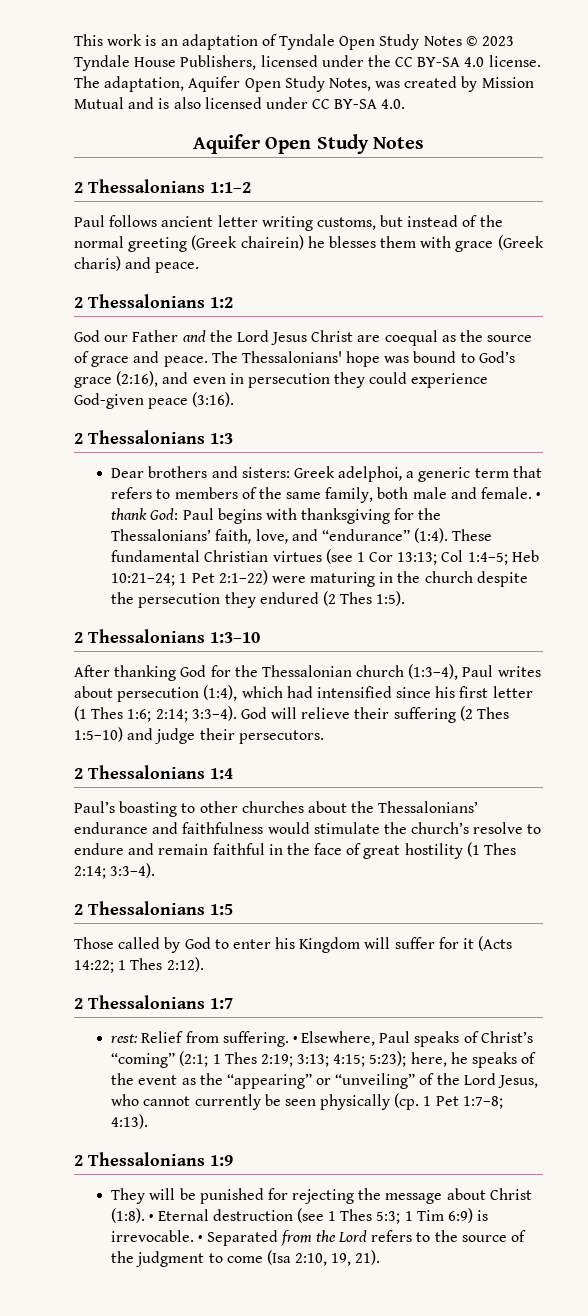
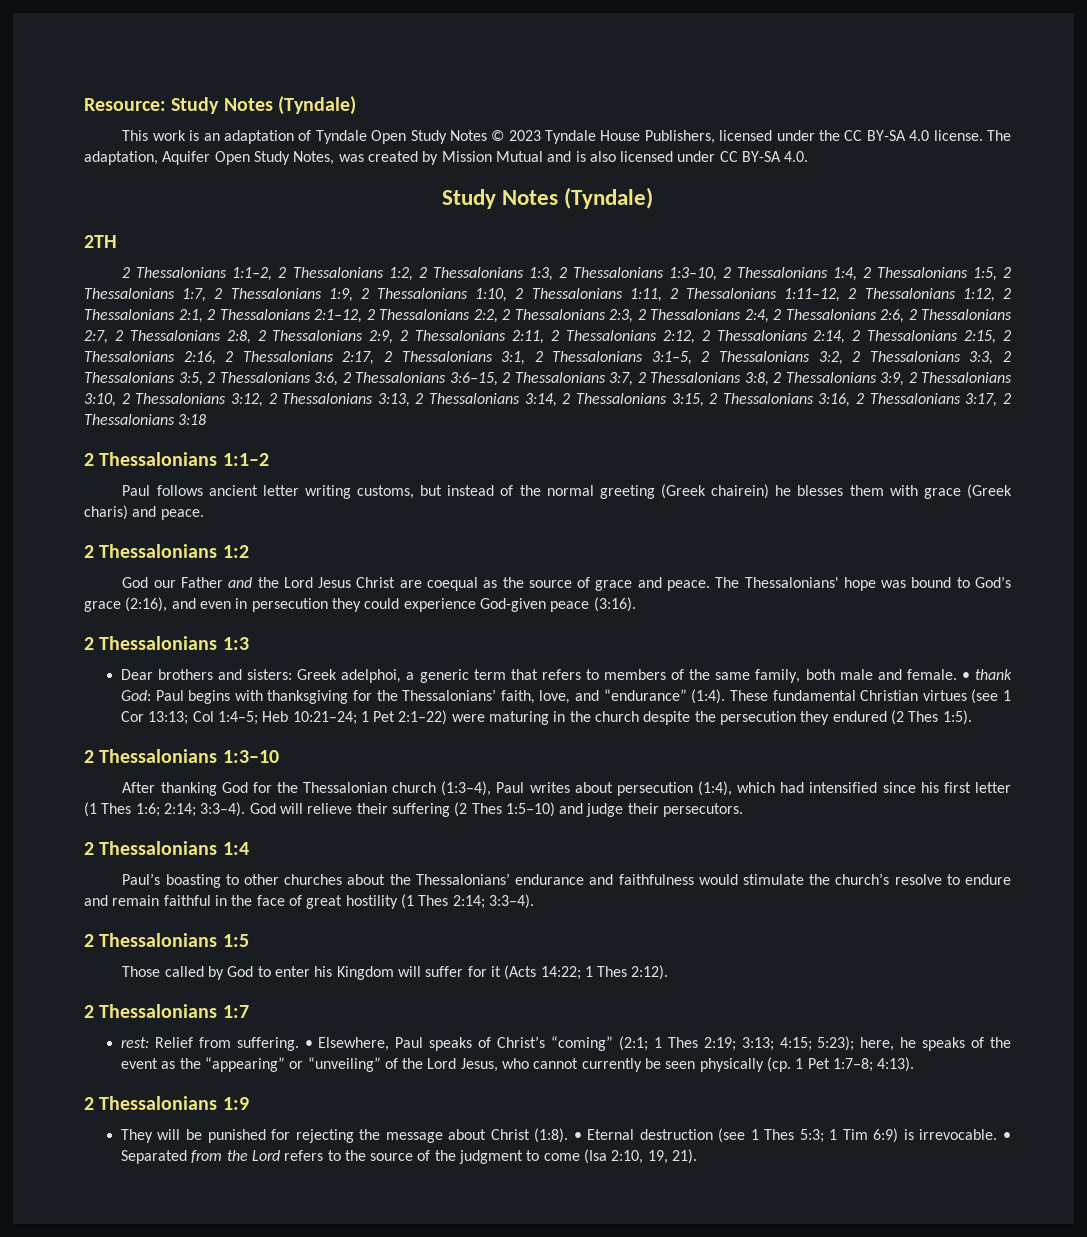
(74, 40) none -> [84,96,357,115] Resource: Study Notes (Tyndale) //
[193,134,424,154] Aquifer Open Study Notes -> [441,187,654,209] [84,235,117,248] [122,267,1011,281] [84,288,1011,302] [84,309,1012,323] [84,330,1012,344] [84,351,1012,365] [84,372,1012,386] [84,393,1012,407] [84,414,207,425] Study Notes (Tyndale) // 2TH // 2 Thessalonians 1:1–2, 2 Thessalonians 1:2, 2 Thessalonians 1:3, 2 Thessalonians 1:3–10, 2 Thessalonians 1:4, 2 Thessalonians 1:5, 2 Thessalonians 1:7, 2 Thessalonians 1:9, 2 Thessalonians 1:10, 2 Thessalonians 1:11, 2 Thessalonians 1:11–12, 2 Thessalonians 1:12, 2 Thessalonians 2:1, 2 Thessalonians 2:1–12, 2 Thessalonians 2:2, 2 Thessalonians 2:3, 2 Thessalonians 2:4, 2 Thessalonians 2:6, 2 Thessalonians 2:7, 2 Thessalonians 2:8, 2 Thessalonians 2:9, 2 Thessalonians 2:11, 2 Thessalonians 2:12, 2 Thessalonians 2:14, 2 Thessalonians 2:15, 2 Thessalonians 2:16, 2 Thessalonians 2:17, 2 Thessalonians 3:1, 2 Thessalonians 3:1–5, 2 Thessalonians 3:2, 2 Thessalonians 3:3, 2 Thessalonians 3:5, 2 Thessalonians 3:6, 2 Thessalonians 3:6–15, 2 Thessalonians 3:7, 2 Thessalonians 3:8, 2 Thessalonians 3:9, 2 Thessalonians 3:10, 2 Thessalonians 3:12, 2 Thessalonians 3:13, 2 Thessalonians 3:14, 2 Thessalonians 3:15, 2 Thessalonians 3:16, 2 Thessalonians 3:17, 2 Thessalonians 3:18

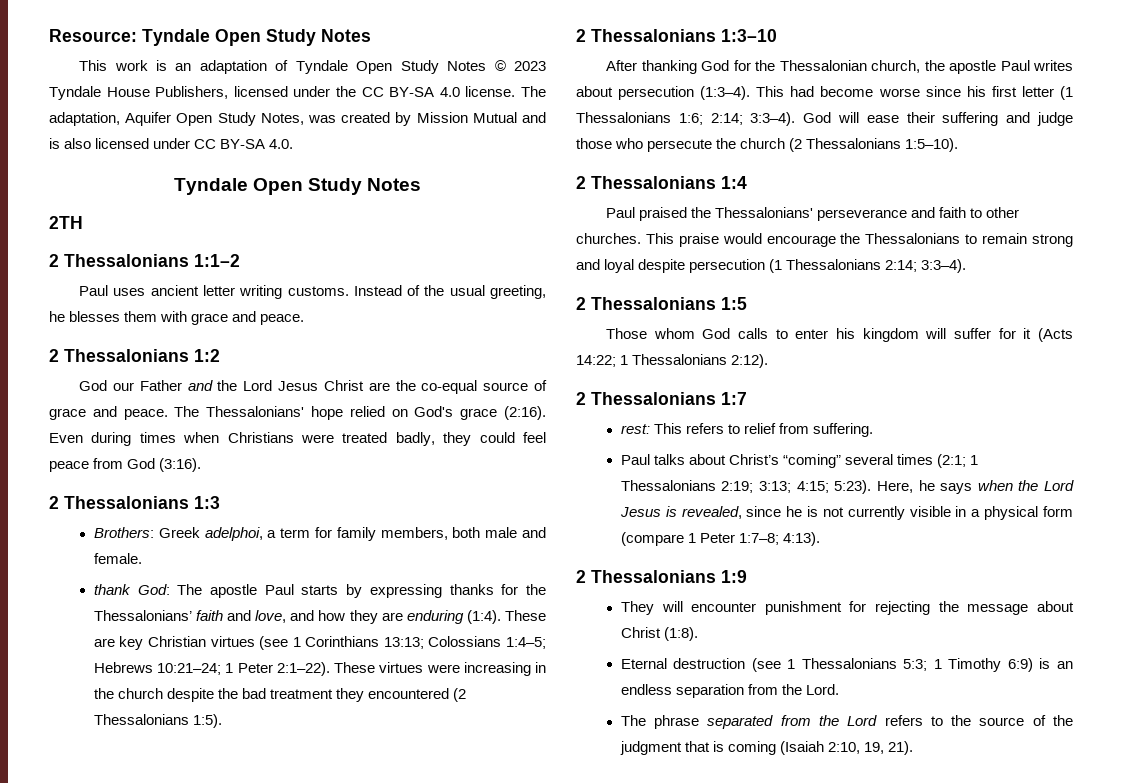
[171,96,357,115] Study Notes (Tyndale) -> [142,29,371,46] Tyndale Open Study Notes
[441,187,654,209] Study Notes (Tyndale) -> [173,178,422,195] Tyndale Open Study Notes
[122,267,1011,281] [84,288,1011,302] [84,309,1012,323] [84,330,1012,344] [84,351,1012,365] [84,372,1012,386] [84,393,1012,407] [84,414,207,425] // 2 Thessalonians 1:1–2, 2 Thessalonians 1:2, 2 Thessalonians 1:3, 2 Thessalonians 1:3–10, 2 Thessalonians 1:4, 2 Thessalonians 1:5, 2 Thessalonians 1:7, 2 Thessalonians 1:9, 2 Thessalonians 1:10, 2 Thessalonians 1:11, 2 Thessalonians 1:11–12, 2 Thessalonians 1:12, 2 Thessalonians 2:1, 2 Thessalonians 2:1–12, 2 Thessalonians 2:2, 2 Thessalonians 2:3, 2 Thessalonians 2:4, 2 Thessalonians 2:6, 2 Thessalonians 2:7, 2 Thessalonians 2:8, 2 Thessalonians 2:9, 2 Thessalonians 2:11, 2 Thessalonians 2:12, 2 Thessalonians 2:14, 2 Thessalonians 2:15, 2 Thessalonians 2:16, 2 Thessalonians 2:17, 2 Thessalonians 3:1, 2 Thessalonians 3:1–5, 2 Thessalonians 3:2, 2 Thessalonians 3:3, 2 Thessalonians 3:5, 2 Thessalonians 3:6, 2 Thessalonians 3:6–15, 2 Thessalonians 3:7, 2 Thessalonians 3:8, 2 Thessalonians 3:9, 2 Thessalonians 3:10, 2 Thessalonians 3:12, 2 Thessalonians 3:13, 2 Thessalonians 3:14, 2 Thessalonians 3:15, 2 Thessalonians 3:16, 2 Thessalonians 3:17, 2 Thessalonians 3:18 -> (83, 222) none
[156,485,203,496] follows -> [113,288,146,296] uses
[357,484,770,499] customs, but instead of the normal greeting (Greek chairein) -> [287,285,546,299] customs. Instead of the usual greeting,
[967,484,1013,499] [84,505,128,520] (Greek charis) -> (229, 319) none
[426,577,524,591] coequal as the -> [395,380,478,394] the co-equal
[881,576,1012,588] [84,597,636,612] [84,636,249,650] [120,669,801,683] was bound to God’s grace (2:16), and even in persecution they could experience God-given peace (3:16). // 2 Thessalonians 1:3 // Dear brothers and sisters: Greek adelphoi, a generic term that refers to members of the same family, -> [349,406,546,420] [49,432,546,446] [49,458,202,472] [49,496,220,509] [93,527,448,541] relied on God's grace (2:16). Even during times when Christians were treated badly, they could feel peace from God (3:16). // 2 Thessalonians 1:3 // Brothers: Greek adelphoi, a term for family members,
[961,672,970,680] • -> (142, 558) //
[155,689,1012,704] [120,710,550,725] Paul begins with thanksgiving for the Thessalonians’ faith, love, and “endurance” (1:4). These fundamental Christian virtues (see 1 Cor 13:13; Col 1:4–5; Heb 10:21–24; 1 Pet 2:1–22) were maturing -> [177,584,546,598] [93,610,547,624] [93,636,546,650] [93,662,531,676] The apostle Paul starts by expressing thanks for the Thessalonians’ faith and love, and how they are enduring (1:4). These are key Christian virtues (see 1 Corinthians 13:13; Colossians 1:4–5; Hebrews 10:21–24; 1 Peter 2:1–22). These virtues were increasing
[720,710,939,725] persecution they endured (2 Thes -> [242,688,467,702] [93,714,189,725] bad treatment they encountered (2 Thessalonians
[392,781,492,796] church (1:3–4), -> [871,60,997,74] church, the apostle
[698,781,878,796] (1:4), which had intensified -> [700,86,920,100] (1:3–4). This had become worse
[101,803,132,814] Thes -> [576,112,671,123] Thessalonians
[307,803,353,814] relieve -> [866,115,899,123] ease
[454,802,744,817] [84,841,249,855] [122,873,1012,888] [84,894,449,909] (2 Thes 1:5–10) and judge their persecutors. // 2 Thessalonians 1:4 // Paul’s boasting to other churches about the Thessalonians’ endurance and faithfulness would stimulate the church’s resolve to endure and remain faithful in the face of great hostility (1 Thes -> [1006,112,1073,126] [576,138,959,152] [576,176,747,189] [606,207,1020,221] [576,233,1073,247] [576,259,882,273] and judge those who persecute the church (2 Thessalonians 1:5–10). // 2 Thessalonians 1:4 // Paul praised the Thessalonians' perseverance and faith to other churches. This praise would encourage the Thessalonians to remain strong and loyal despite persecution (1 Thessalonians
[164,966,254,980] called by God -> [653,328,769,339] whom God calls
[336,966,394,980] Kingdom -> [862,328,919,342] kingdom
[597,966,628,977] Thes -> [632,354,728,365] Thessalonians
[154,1036,614,1051] Relief from suffering. • Elsewhere, Paul speaks of Christ’s “coming” -> [653,423,874,437] [620,454,934,468] This refers to relief from suffering. // Paul talks about Christ’s “coming” several times
[667,1037,698,1048] Thes -> [620,480,716,491] Thessalonians
[817,1036,1012,1051] [120,1057,830,1072] 5:23); here, he speaks of the event as the “appearing” or “unveiling” of the Lord Jesus, who cannot currently be seen physically (cp. 1 Pet -> [834,480,1074,494] [619,506,1073,520] [620,532,735,546] 5:23). Here, he says when the Lord Jesus is revealed, since he is not currently visible in a physical form (compare 1 Peter
[185,1129,266,1143] be punished -> [691,601,842,615] encounter punishment
[573,1132,582,1140] • -> (698, 634) //
[764,1129,795,1140] Thes -> [801,658,897,669] Thessalonians
[842,1129,868,1140] Tim -> [948,658,1002,672] Timothy
[919,1129,1012,1140] [120,1150,187,1164] irrevocable. • Separated -> [1057,661,1073,669] [620,684,840,698] [620,715,774,729] an endless separation from the Lord. // The phrase separated
[526,1149,608,1164] to come (Isa -> [684,741,825,755] that is coming (Isaiah

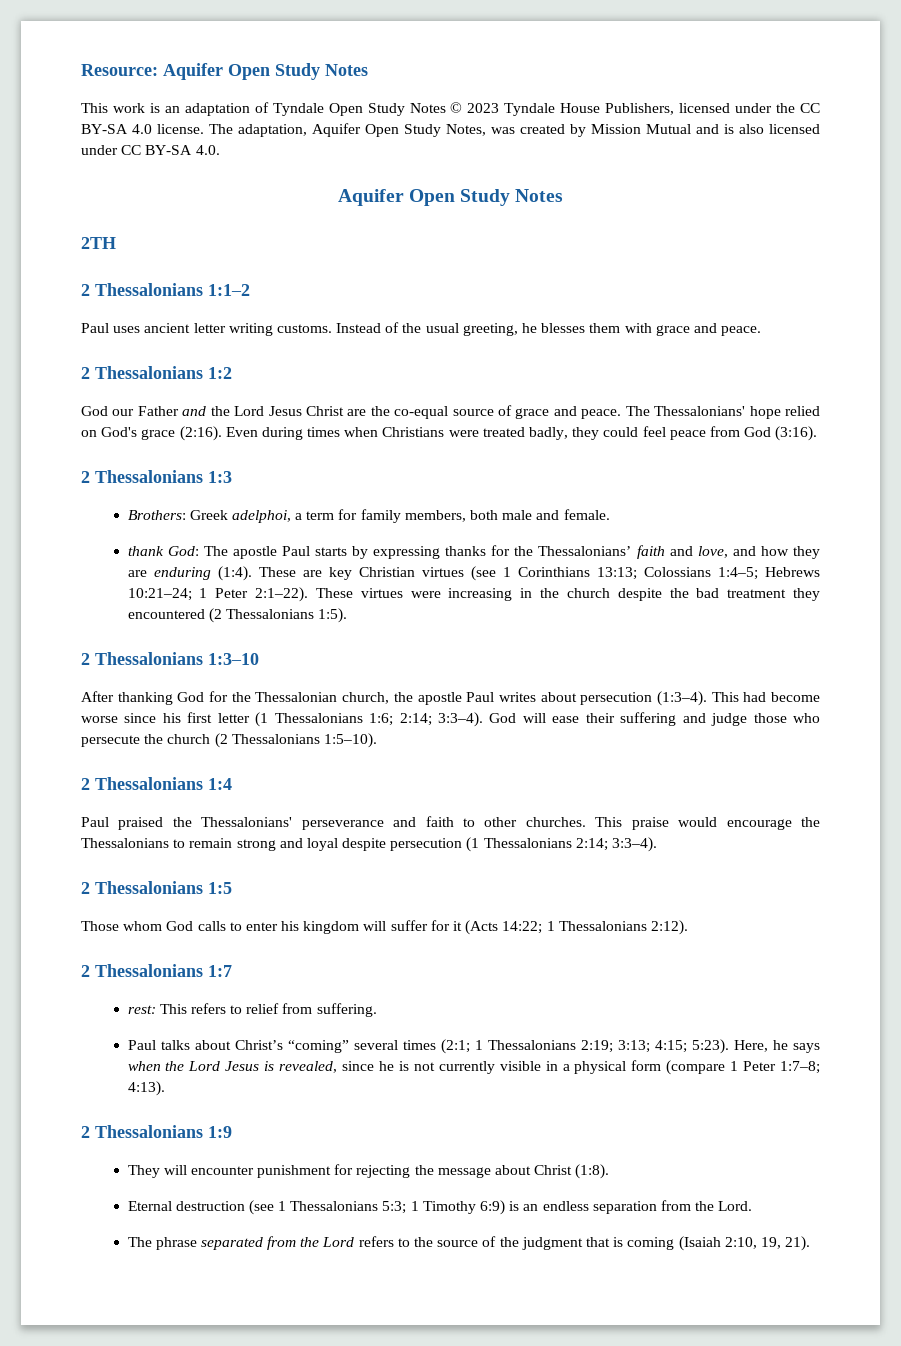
[142,29,210,46] Tyndale -> [163,63,223,80] Aquifer
[173,178,248,195] Tyndale -> [337,189,404,206] Aquifer

